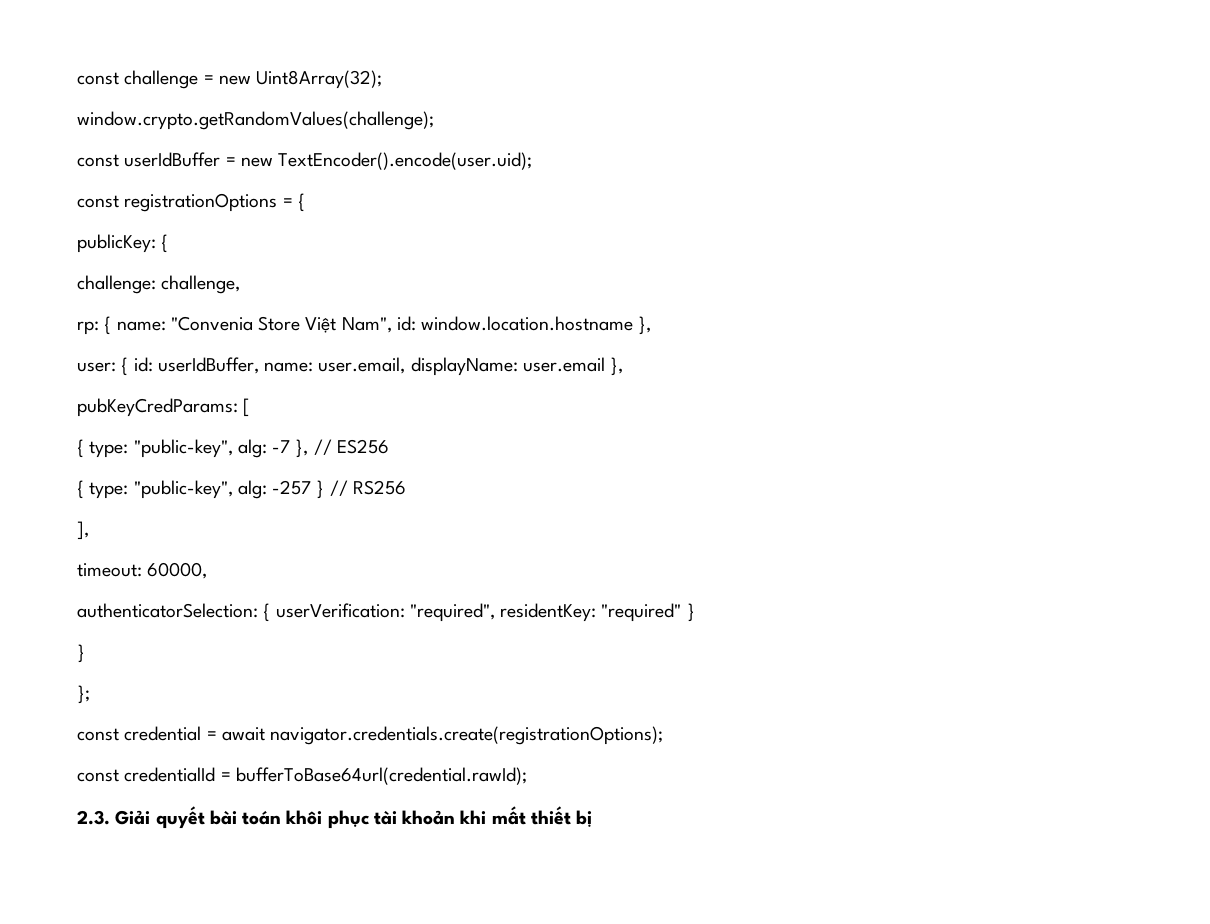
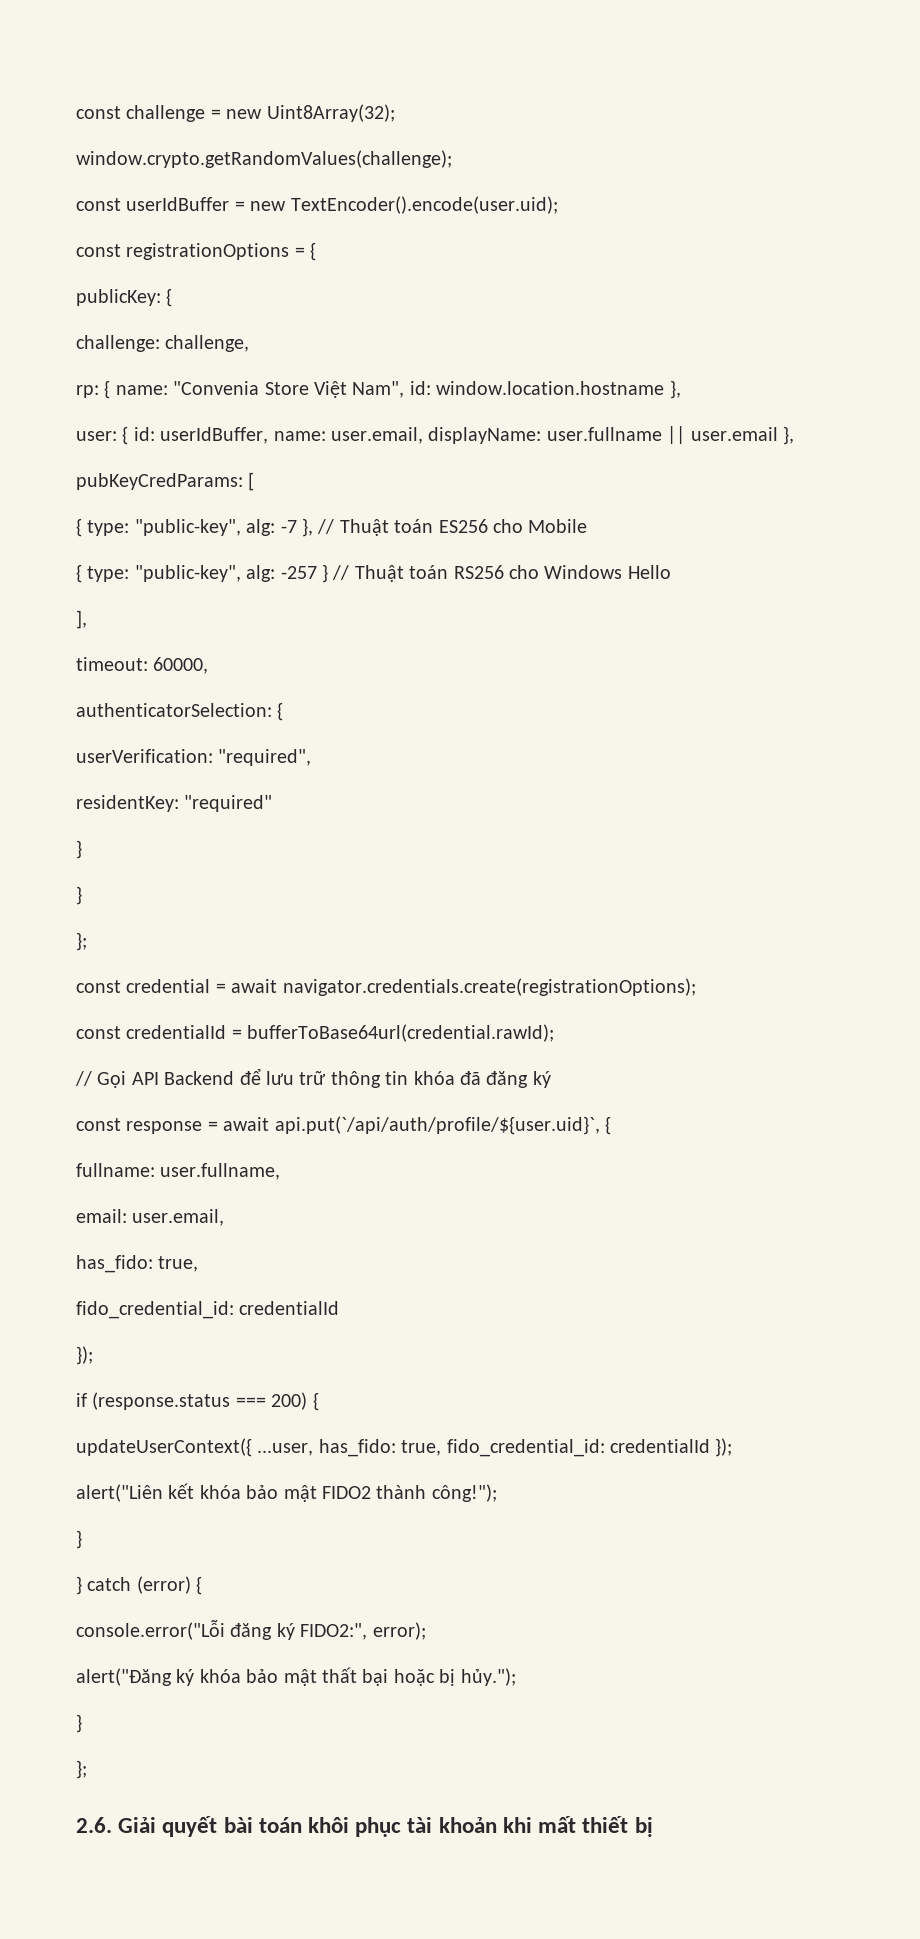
(518, 366) none -> [546,426,686,444] user.fullname ||
(332, 447) none -> [339,519,434,536] Thuật toán
(389, 446) none -> [492,519,588,533] cho Mobile
(348, 488) none -> [354,565,449,582] Thuật toán
(406, 487) none -> [508,565,671,579] cho Windows Hello
(271, 612) none -> (284, 711) //
(495, 612) none -> (312, 757) //
(682, 612) none -> (273, 803) //
[77,810,110,825] 2.3. -> [75,1068,551,1088] [76,1116,611,1135] [76,1163,281,1180] [76,1209,225,1226] [76,1255,199,1273] [76,1301,340,1319] [76,1346,93,1365] [76,1392,319,1411] [76,1438,733,1457] [76,1483,497,1502] [76,1530,82,1549] [76,1576,203,1595] [76,1620,426,1640] [76,1667,516,1686] [76,1714,82,1733] [76,1760,87,1779] [76,1817,112,1833] // Gọi API Backend để lưu trữ thông tin khóa đã đăng ký // const response = await api.put(`/api/auth/profile/${user.uid}`, { // fullname: user.fullname, // email: user.email, // has_fido: true, // fido_credential_id: credentialId // }); // if (response.status === 200) { // updateUserContext({ ...user, has_fido: true, fido_credential_id: credentialId }); // alert("Liên kết khóa bảo mật FIDO2 thành công!"); // } // } catch (error) { // console.error("Lỗi đăng ký FIDO2:", error); // alert("Đăng ký khóa bảo mật thất bại hoặc bị hủy."); // } // }; // 2.6.

